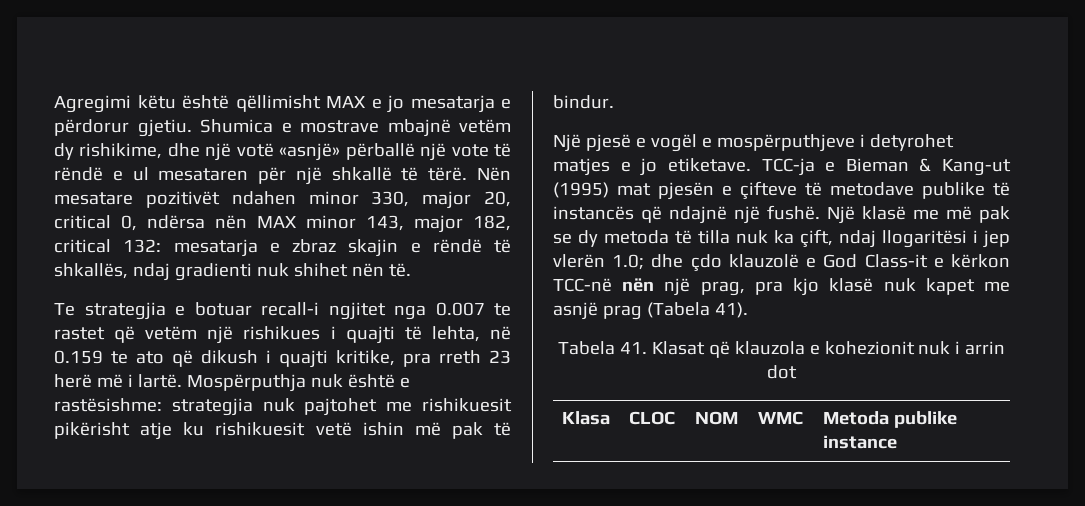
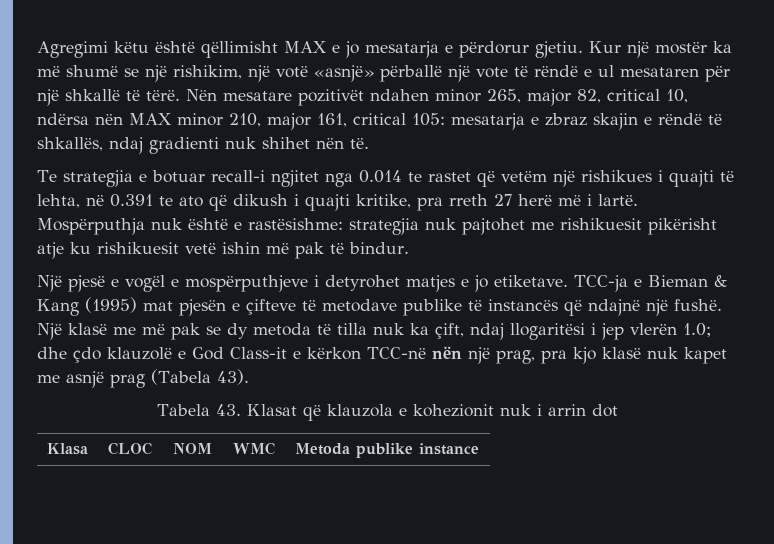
[200,119,511,137] [54,143,200,160] Shumica e mostrave mbajnë vetëm dy rishikime, dhe -> [589,41,732,58] [37,65,242,82] Kur një mostër ka më shumë se një rishikim,
[371,191,511,209] [54,215,511,233] [54,239,162,253] 330, major 20, critical 0, ndërsa nën MAX minor 143, major 182, critical 132: -> [487,89,688,106] [37,113,445,130] 265, major 82, critical 10, ndërsa nën MAX minor 210, major 161, critical 105:
[435,302,485,316] 0.007 -> [358,170,402,183] 0.014
[54,350,103,364] 0.159 -> [110,194,153,207] 0.391
[489,350,511,364] 23 -> [494,194,512,206] 27
[942,159,1011,176] Kang-ut -> [37,299,79,316] Kang
[714,302,748,318] 41). -> [216,369,249,385] 43).
[619,342,647,354] 41. -> [215,404,241,416] 43.

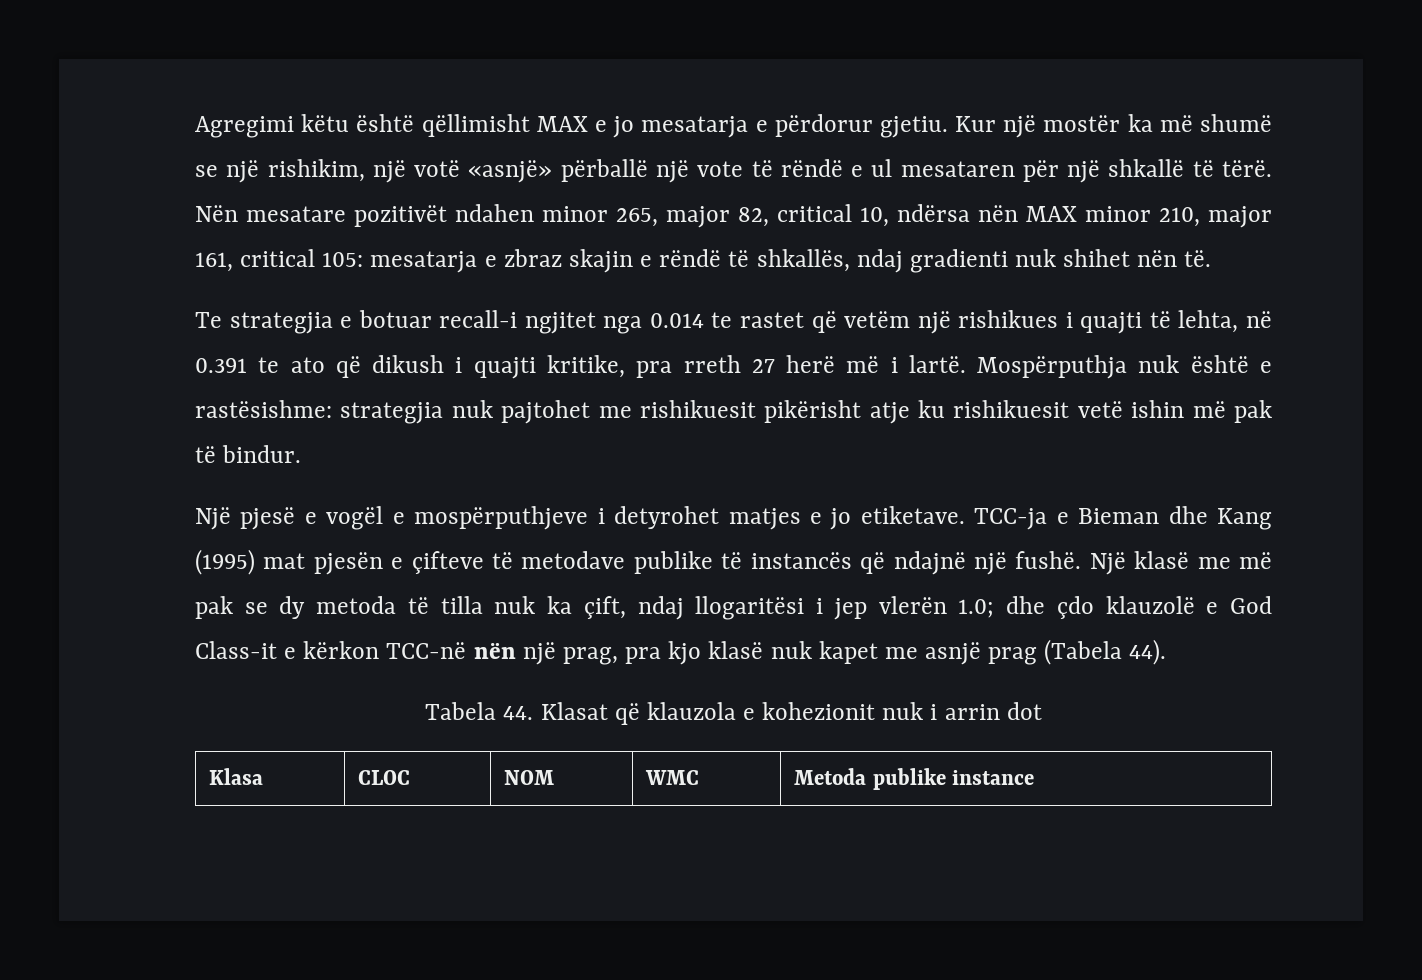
[714,275,727,287] & -> [1168,506,1208,524] dhe
[216,369,249,385] 43). -> [1129,639,1167,665] 44).
[215,404,241,416] 43. -> [503,706,534,720] 44.

